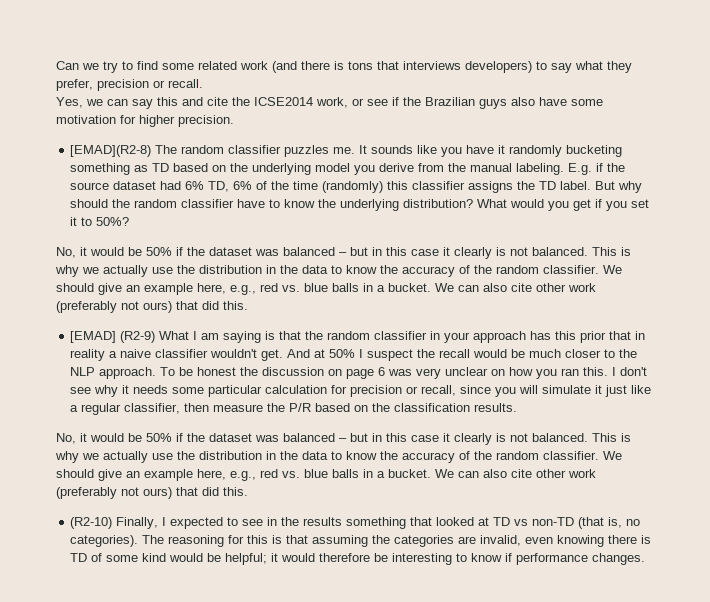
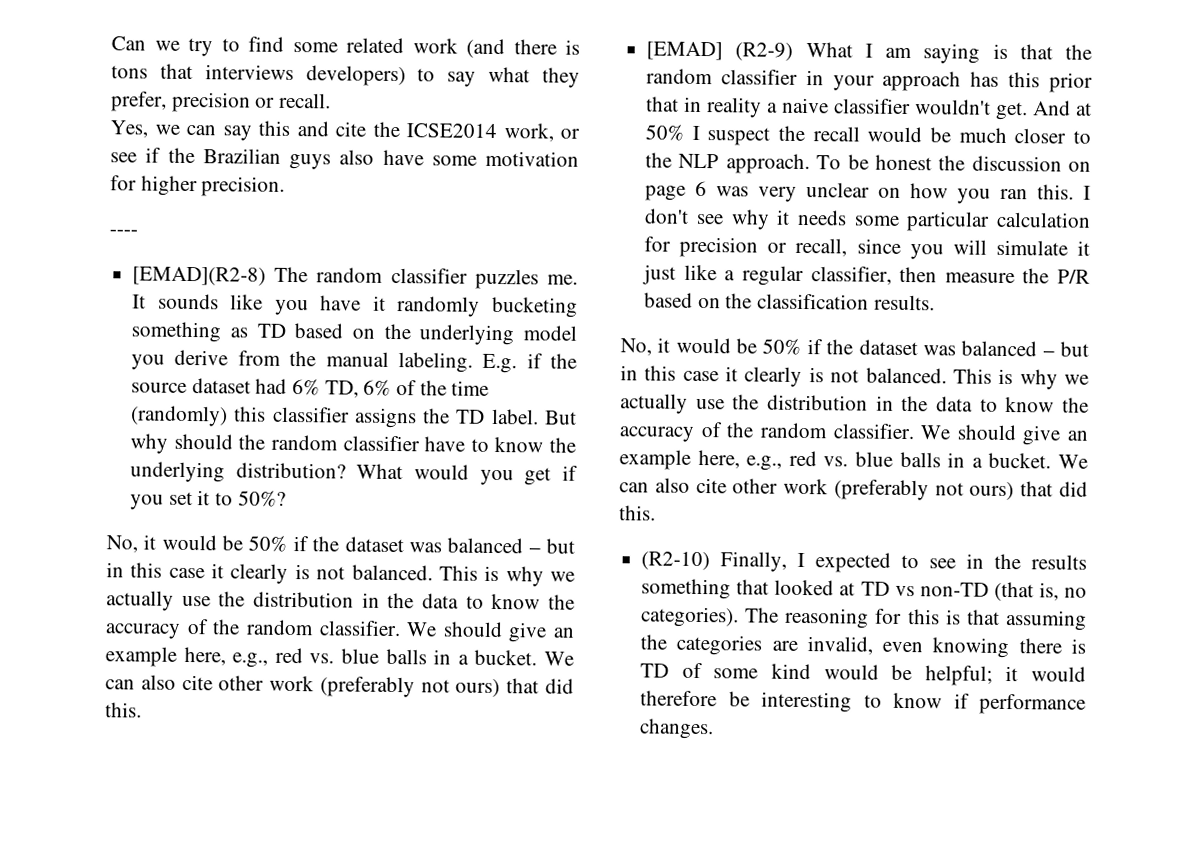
(234, 121) none -> [109,229,138,236] // ----

